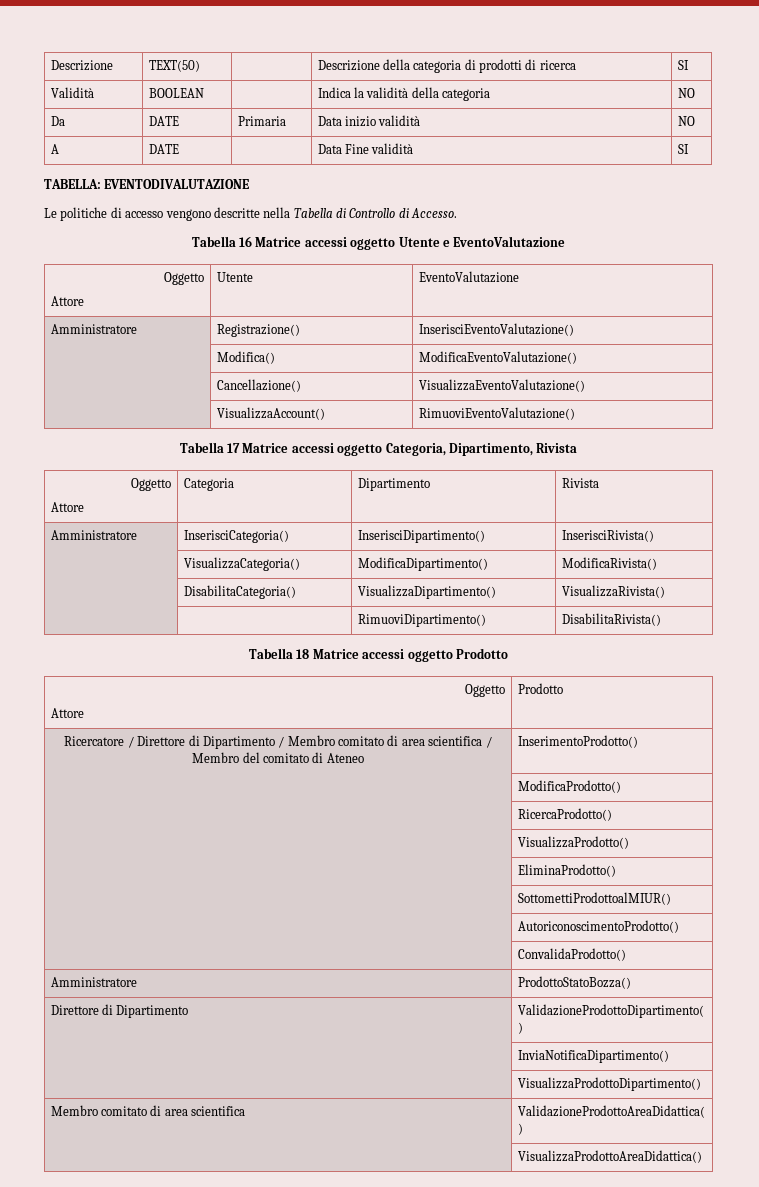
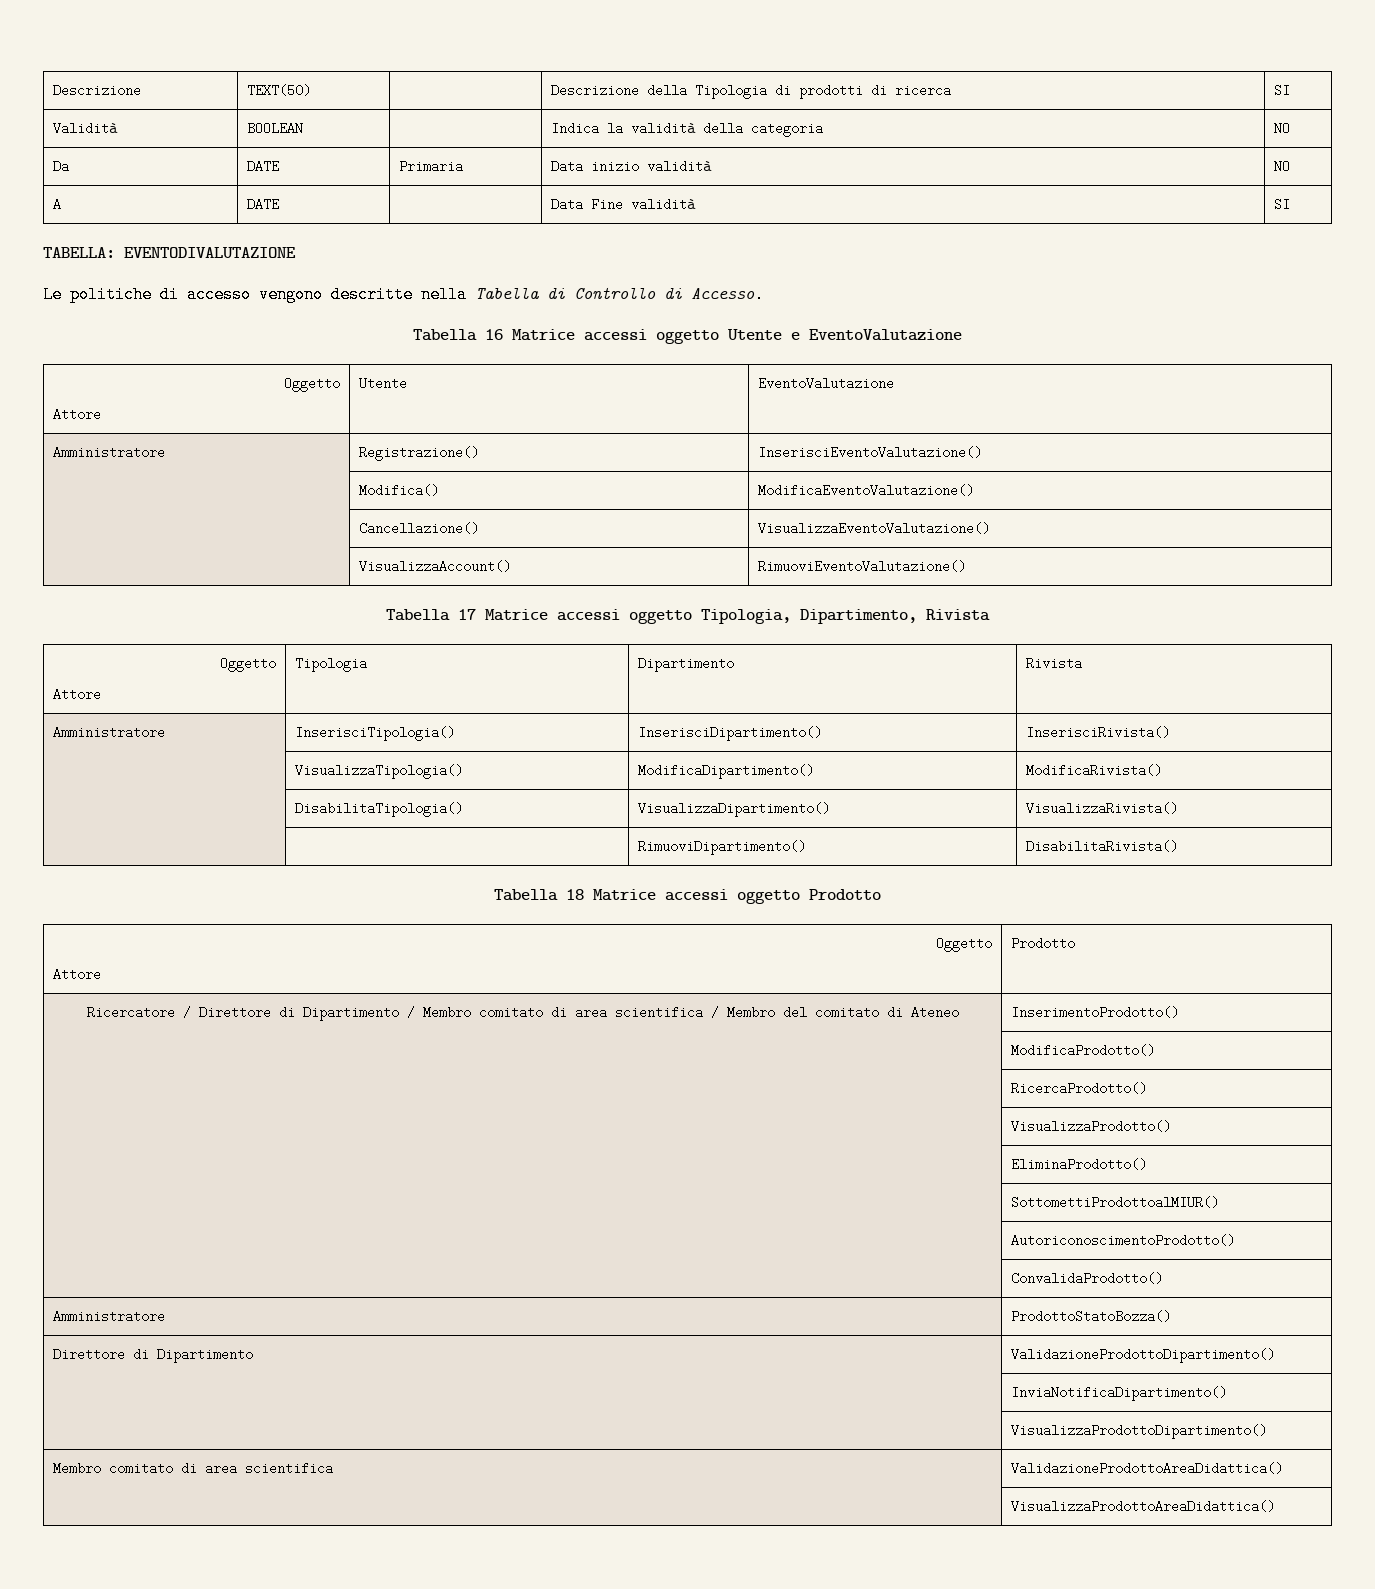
[413,60,462,73] categoria -> [695,84,768,99] Tipologia
[385,443,446,456] Categoria, -> [701,609,791,624] Tipologia,
[183,478,234,491] Categoria -> [295,657,368,672] Tipologia
[183,530,289,543] InserisciCategoria() -> [295,726,456,741] InserisciTipologia()
[183,557,300,571] VisualizzaCategoria() -> [295,764,464,779] VisualizzaTipologia()
[183,585,296,599] DisabilitaCategoria() -> [295,802,464,817] DisabilitaTipologia()

